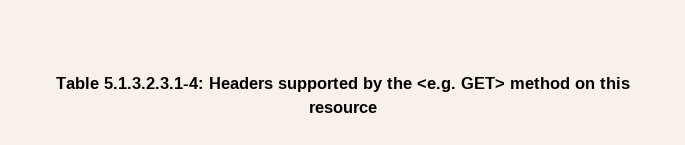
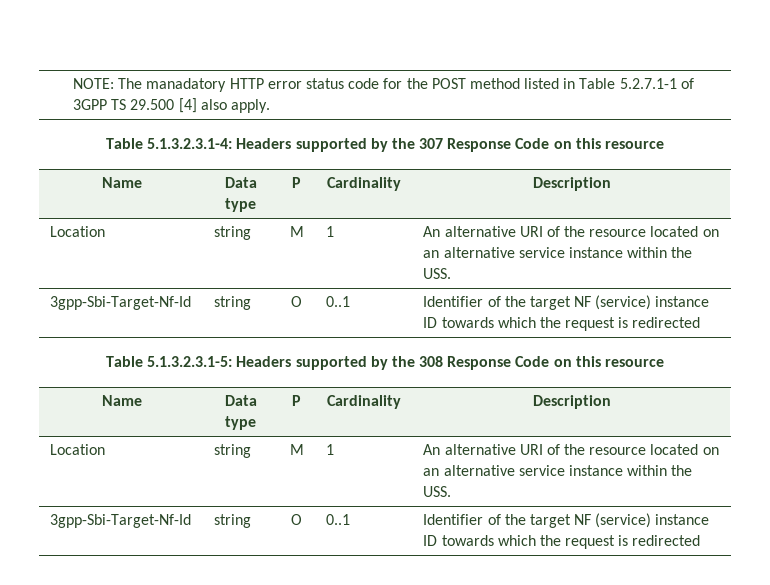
(55, 83) none -> [73,78,694,92] [73,98,270,113] NOTE: The manadatory HTTP error status code for the POST method listed in Table 5.2.7.1-1 of 3GPP TS 29.500 [4] also apply. //
[416,77,630,92] [308,103,377,113] <e.g. GET> method on this resource -> [419,138,665,152] [101,177,142,188] [224,177,257,188] [225,198,256,212] [292,177,301,188] [327,177,401,191] [532,177,611,191] [50,226,106,237] [214,226,252,240] [289,226,304,237] [326,226,335,237] [423,226,719,237] [423,247,693,258] [423,268,452,279] [50,296,192,310] [214,296,252,310] [291,296,302,307] [326,296,351,307] [423,295,710,310] [423,317,701,331] [105,356,665,370] [101,395,142,406] [224,395,257,406] [225,416,256,430] [292,395,301,406] [327,395,401,409] [532,395,611,409] [50,444,106,455] [214,444,252,458] [289,444,304,455] [326,444,335,455] [423,444,719,455] [423,465,693,476] [423,486,452,497] [50,514,192,528] [214,514,252,528] [291,514,302,525] [326,514,351,525] [423,513,710,528] [423,535,701,549] 307 Response Code on this resource // Name | Data type | P | Cardinality | Description // Location | string | M | 1 | An alternative URI of the resource located on an alternative service instance within the USS. // 3gpp-Sbi-Target-Nf-Id | string | O | 0..1 | Identifier of the target NF (service) instance ID towards which the request is redirected // Table 5.1.3.2.3.1-5: Headers supported by the 308 Response Code on this resource // Name | Data type | P | Cardinality | Description // Location | string | M | 1 | An alternative URI of the resource located on an alternative service instance within the USS. // 3gpp-Sbi-Target-Nf-Id | string | O | 0..1 | Identifier of the target NF (service) instance ID towards which the request is redirected

